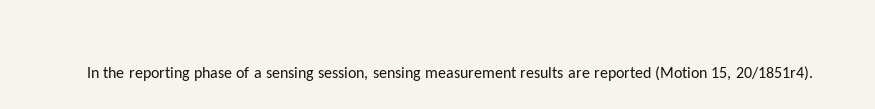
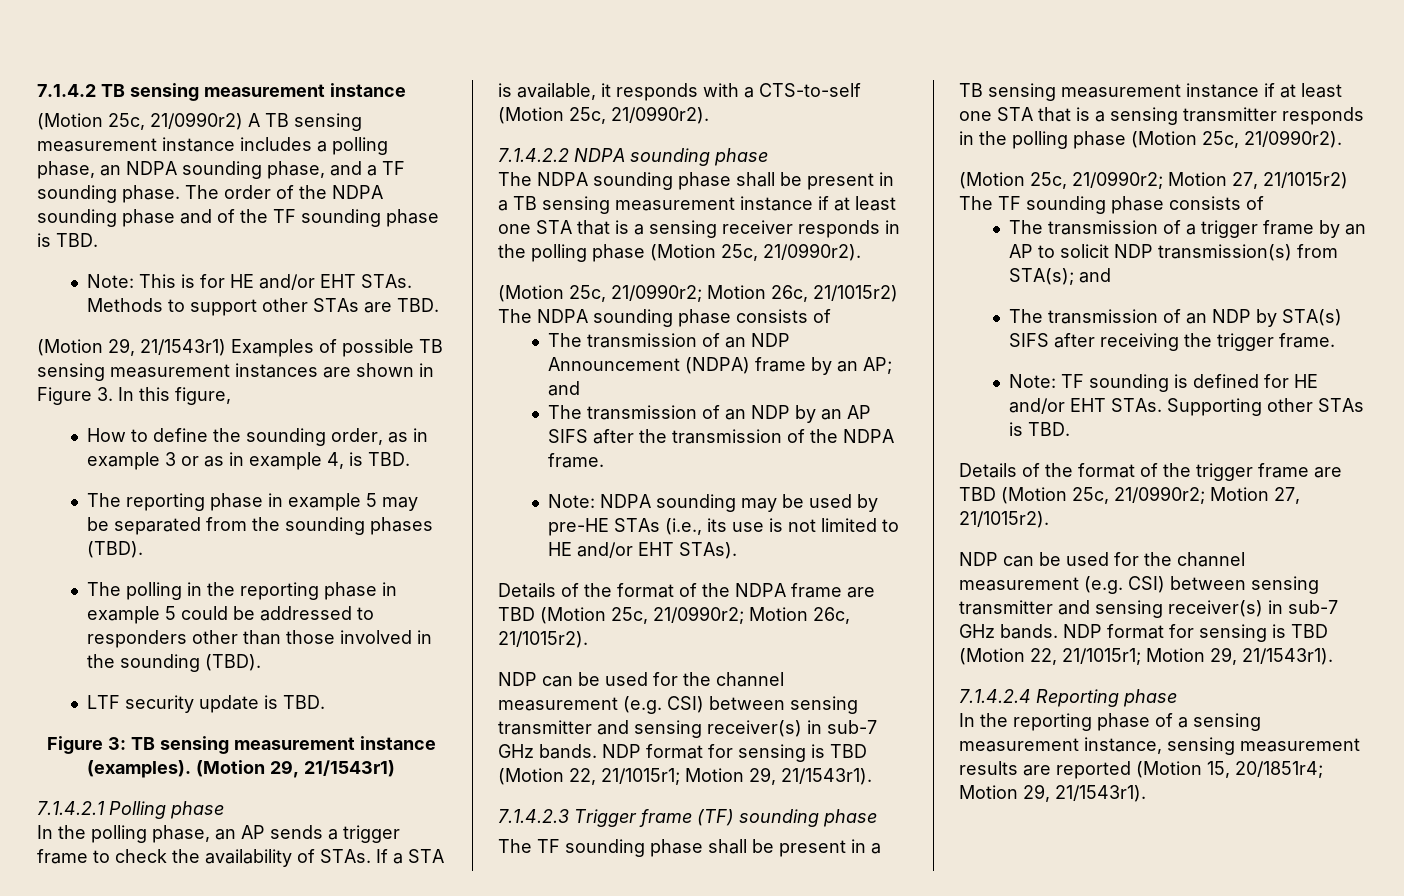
(87, 72) none -> [37,83,406,101] [37,112,362,131] [37,137,388,155] [37,161,405,179] [37,185,383,203] [37,209,439,227] [37,233,98,247] [87,274,413,290] [87,298,440,316] [37,338,443,357] [37,363,434,381] [37,387,231,405] [87,428,429,446] [87,452,411,470] [87,493,419,511] [87,517,434,535] [87,541,144,558] [87,582,398,600] [87,606,375,624] [87,630,433,648] [87,654,262,672] [87,695,326,713] [46,736,436,754] [87,760,395,778] [37,801,224,819] [37,825,400,843] [37,849,444,867] [498,83,861,101] [498,106,709,124] [498,148,768,166] [498,172,894,190] [498,196,896,214] [498,220,900,238] [498,243,861,262] [498,284,898,302] [498,309,831,327] [548,333,791,348] [548,357,893,375] [548,381,581,396] [548,405,872,423] [548,429,895,444] [548,453,605,468] [548,494,879,512] [548,518,900,536] [548,542,738,559] [498,583,875,598] [498,606,850,624] [498,631,588,648] [498,672,784,687] [498,696,858,714] [498,720,877,738] [498,744,867,762] [498,767,872,785] [498,809,877,827] [498,839,881,857] [959,83,1342,101] [959,107,1364,125] [959,130,1342,149] [959,171,1348,189] [959,196,1264,214] [1009,220,1367,238] [1009,244,1339,261] [1009,268,1112,285] [1009,309,1343,327] [1009,333,1336,351] [1009,374,1319,392] [1009,398,1365,416] [1009,422,1071,436] [959,463,1342,481] [959,486,1300,504] [959,511,1049,528] [959,552,1245,567] [959,576,1319,594] [959,600,1338,618] [959,624,1328,642] [959,647,1333,665] [959,689,1177,707] 7.1.4.2 TB sensing measurement instance // (Motion 25c, 21/0990r2) A TB sensing measurement instance includes a polling phase, an NDPA sounding phase, and a TF sounding phase. The order of the NDPA sounding phase and of the TF sounding phase is TBD. // Note: This is for HE and/or EHT STAs. Methods to support other STAs are TBD. // (Motion 29, 21/1543r1) Examples of possible TB sensing measurement instances are shown in Figure 3. In this figure, // How to define the sounding order, as in example 3 or as in example 4, is TBD. // The reporting phase in example 5 may be separated from the sounding phases (TBD). // The polling in the reporting phase in example 5 could be addressed to responders other than those involved in the sounding (TBD). // LTF security update is TBD. // Figure 3: TB sensing measurement instance (examples). (Motion 29, 21/1543r1) // 7.1.4.2.1 Polling phase // In the polling phase, an AP sends a trigger frame to check the availability of STAs. If a STA is available, it responds with a CTS-to-self (Motion 25c, 21/0990r2). // 7.1.4.2.2 NDPA sounding phase // The NDPA sounding phase shall be present in a TB sensing measurement instance if at least one STA that is a sensing receiver responds in the polling phase (Motion 25c, 21/0990r2). // (Motion 25c, 21/0990r2; Motion 26c, 21/1015r2) The NDPA sounding phase consists of // The transmission of an NDP Announcement (NDPA) frame by an AP; and // The transmission of an NDP by an AP SIFS after the transmission of the NDPA frame. // Note: NDPA sounding may be used by pre-HE STAs (i.e., its use is not limited to HE and/or EHT STAs). // Details of the format of the NDPA frame are TBD (Motion 25c, 21/0990r2; Motion 26c, 21/1015r2). // NDP can be used for the channel measurement (e.g. CSI) between sensing transmitter and sensing receiver(s) in sub-7 GHz bands. NDP format for sensing is TBD (Motion 22, 21/1015r1; Motion 29, 21/1543r1). // 7.1.4.2.3 Trigger frame (TF) sounding phase // The TF sounding phase shall be present in a TB sensing measurement instance if at least one STA that is a sensing transmitter responds in the polling phase (Motion 25c, 21/0990r2). // (Motion 25c, 21/0990r2; Motion 27, 21/1015r2) The TF sounding phase consists of // The transmission of a trigger frame by an AP to solicit NDP transmission(s) from STA(s); and // The transmission of an NDP by STA(s) SIFS after receiving the trigger frame. // Note: TF sounding is defined for HE and/or EHT STAs. Supporting other STAs is TBD. // Details of the format of the trigger frame are TBD (Motion 25c, 21/0990r2; Motion 27, 21/1015r2). // NDP can be used for the channel measurement (e.g. CSI) between sensing transmitter and sensing receiver(s) in sub-7 GHz bands. NDP format for sensing is TBD (Motion 22, 21/1015r1; Motion 29, 21/1543r1). // 7.1.4.2.4 Reporting phase //
[318,67,369,81] session, -> [959,737,1162,754] measurement instance,
[735,66,813,81] 20/1851r4). -> [1235,761,1323,778] [959,784,1146,802] 20/1851r4; Motion 29, 21/1543r1).

